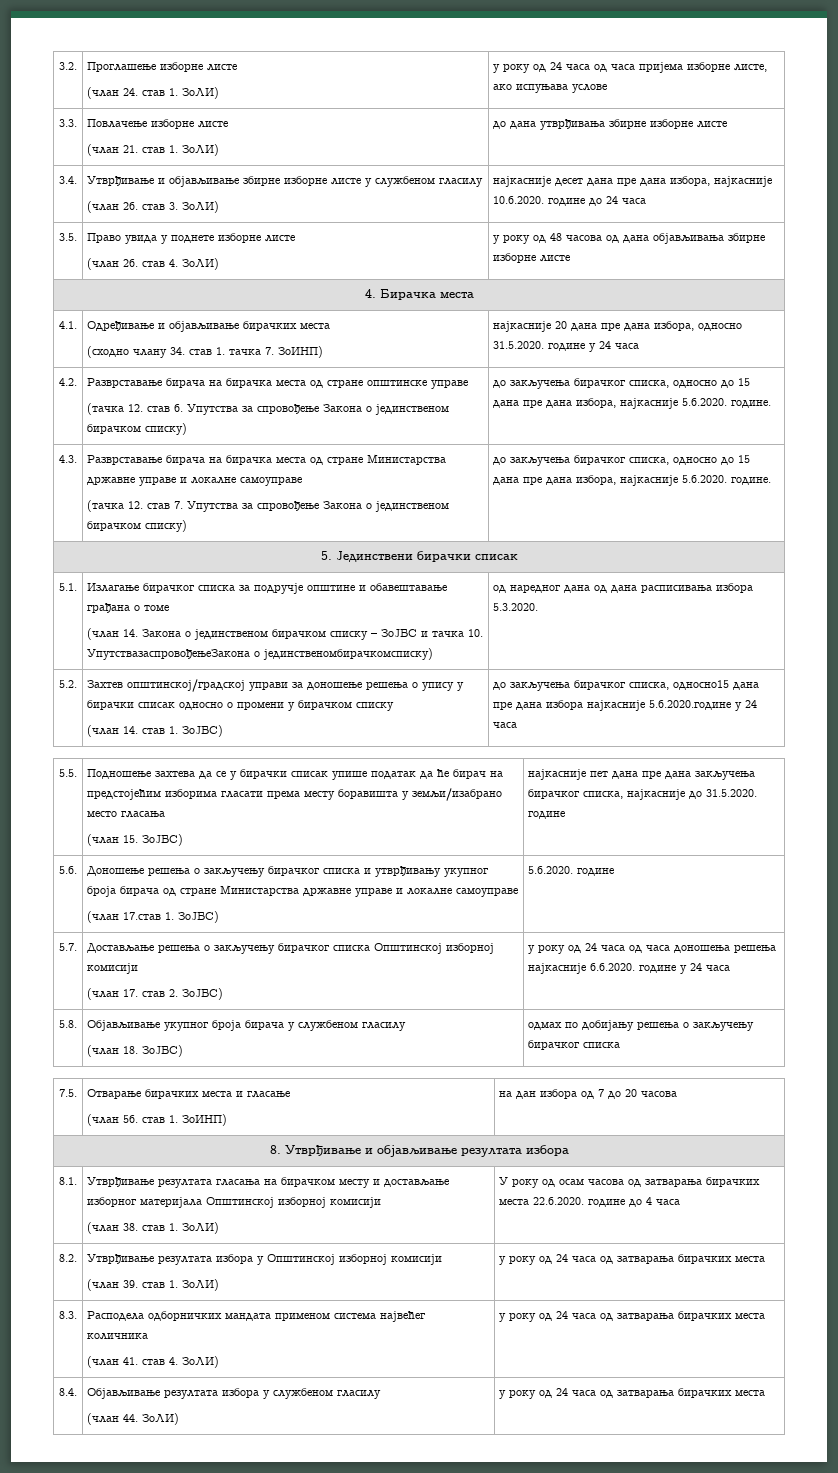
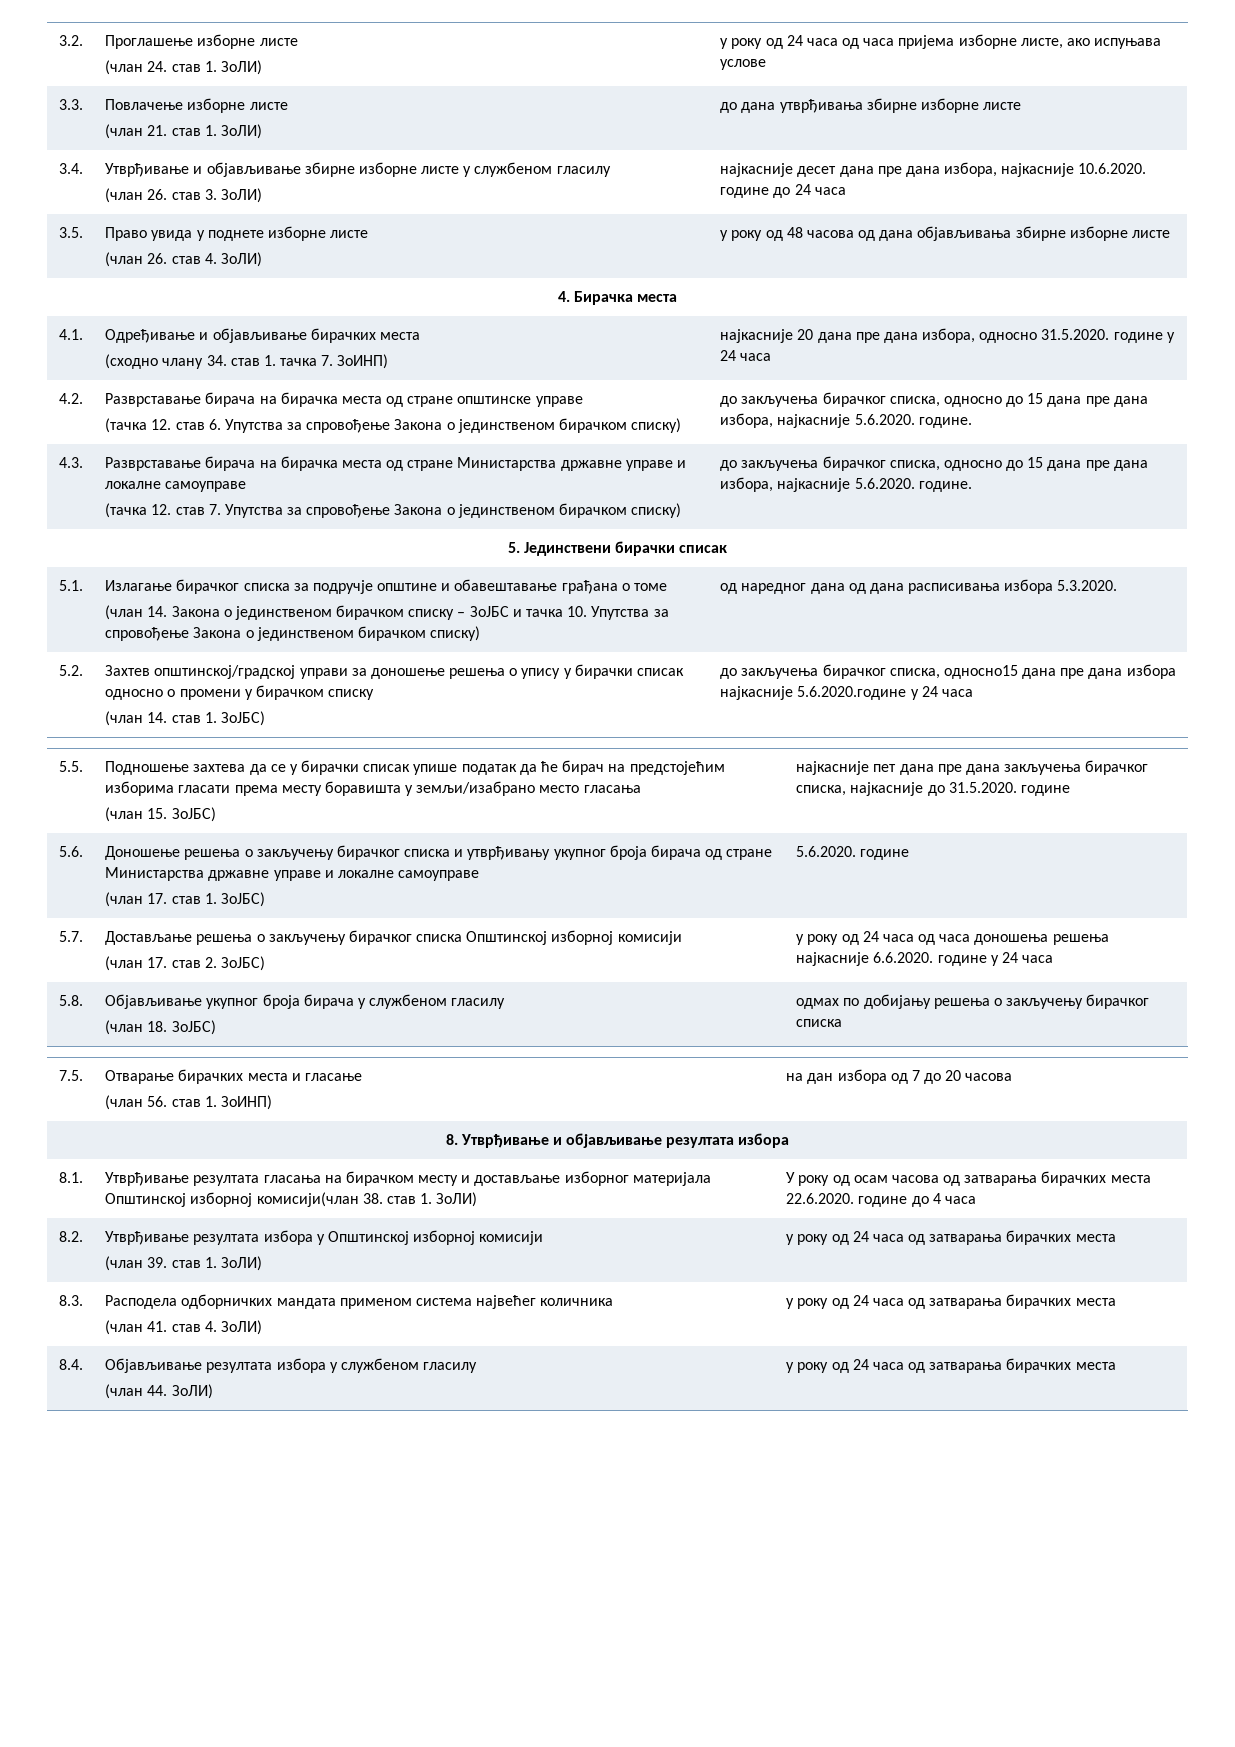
[87,648,434,660] УпутствазаспровођењеЗакона о јединственомбирачкомсписку) -> [591,606,669,620] [105,626,481,641] Упутства за спровођење Закона о јединственом бирачком списку)
[123,912,162,920] 17.став -> [147,893,201,904] 17. став
[330,1197,382,1208] [87,1222,120,1234] комисији // (члан -> [256,1192,359,1207] комисији(члан

